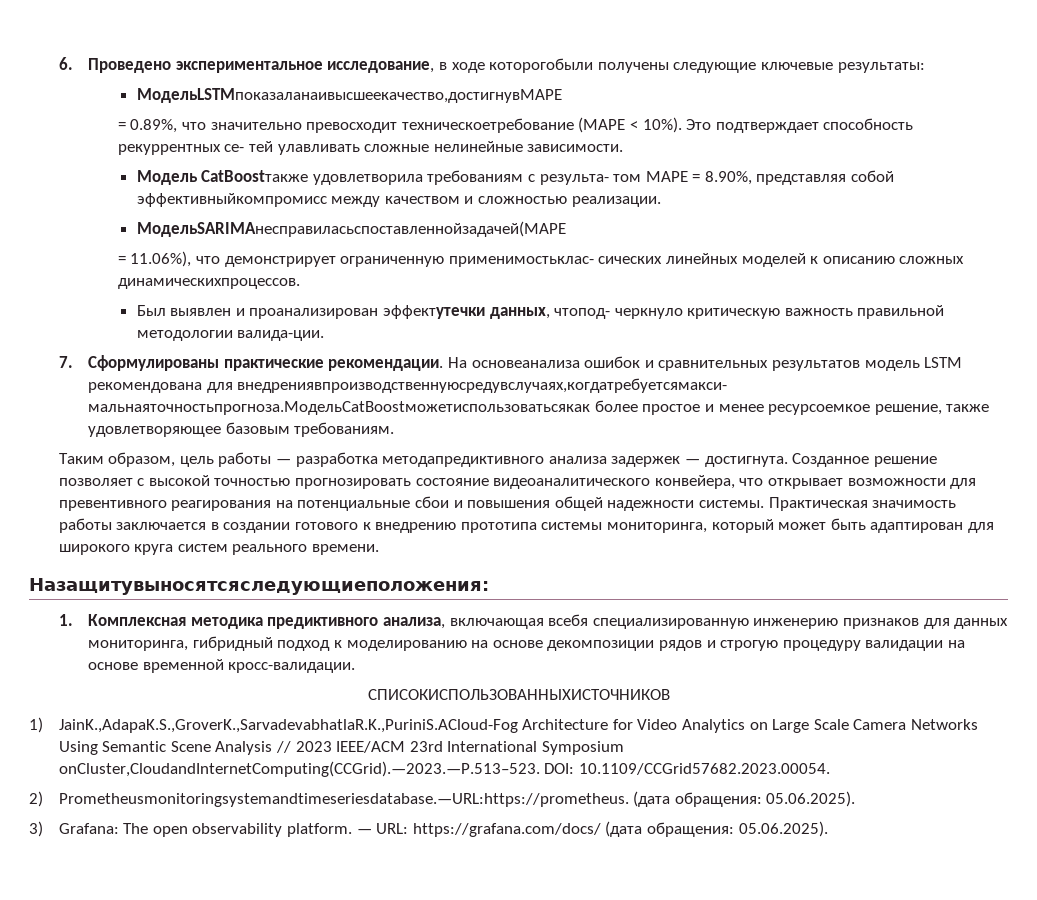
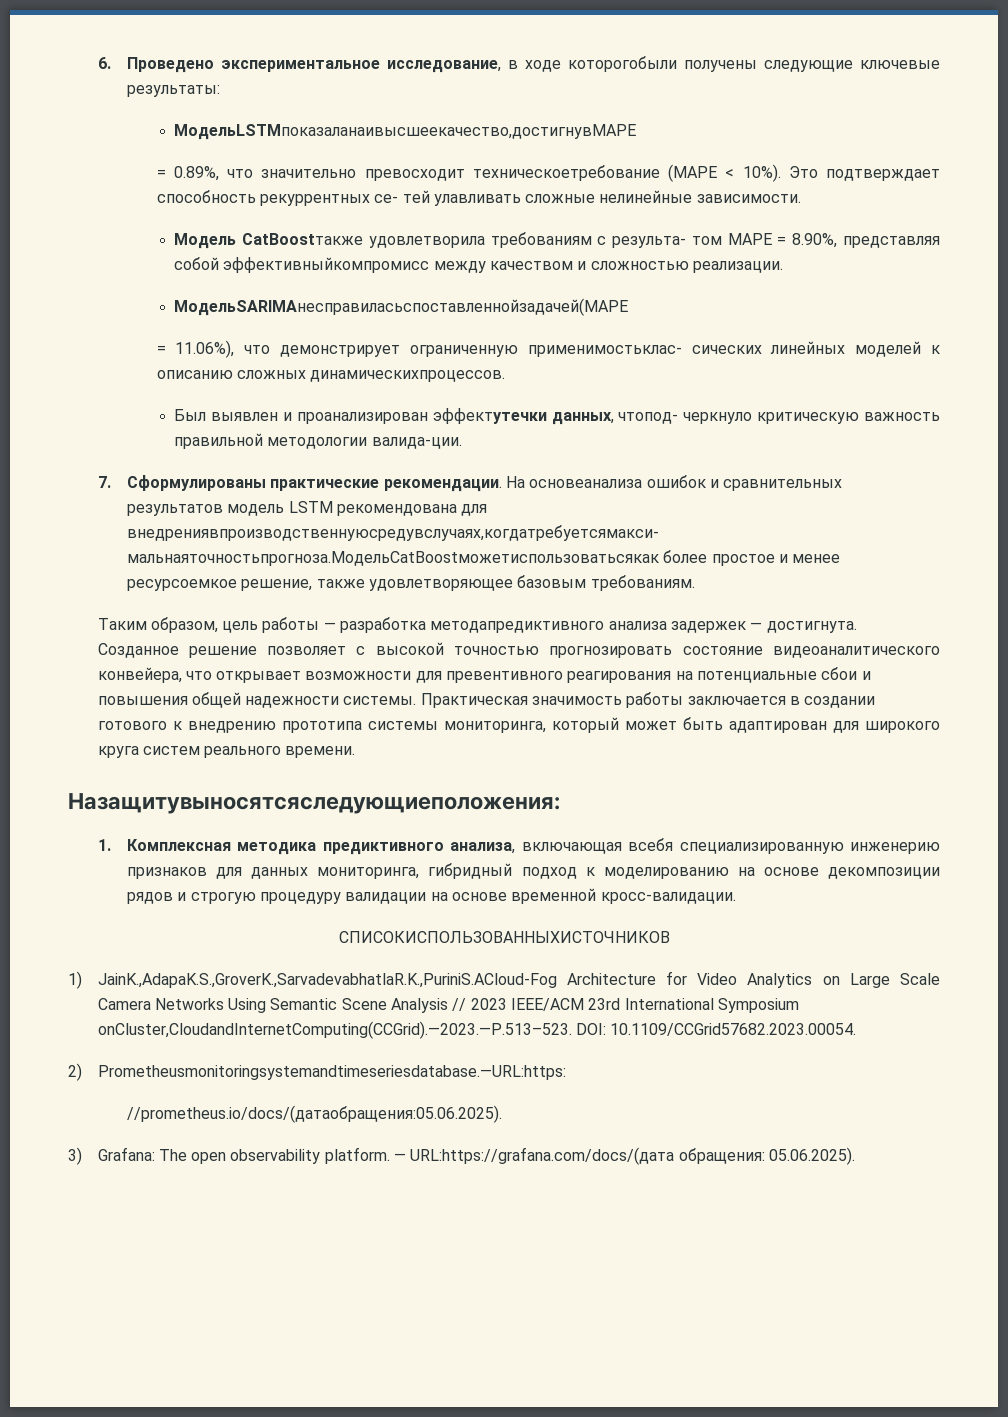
[58,791,856,807] Prometheusmonitoringsystemandtimeseriesdatabase.—URL:https://prometheus. (дата обращения: 05.06.2025). -> [97,1065,566,1080] [127,1105,503,1123] Prometheusmonitoringsystemandtimeseriesdatabase.—URL:https: // //prometheus.io/docs/(датаобращения:05.06.2025).
[376,821,643,837] URL: https://grafana.com/docs/ (дата -> [410,1147,675,1165] URL:https://grafana.com/docs/(дата

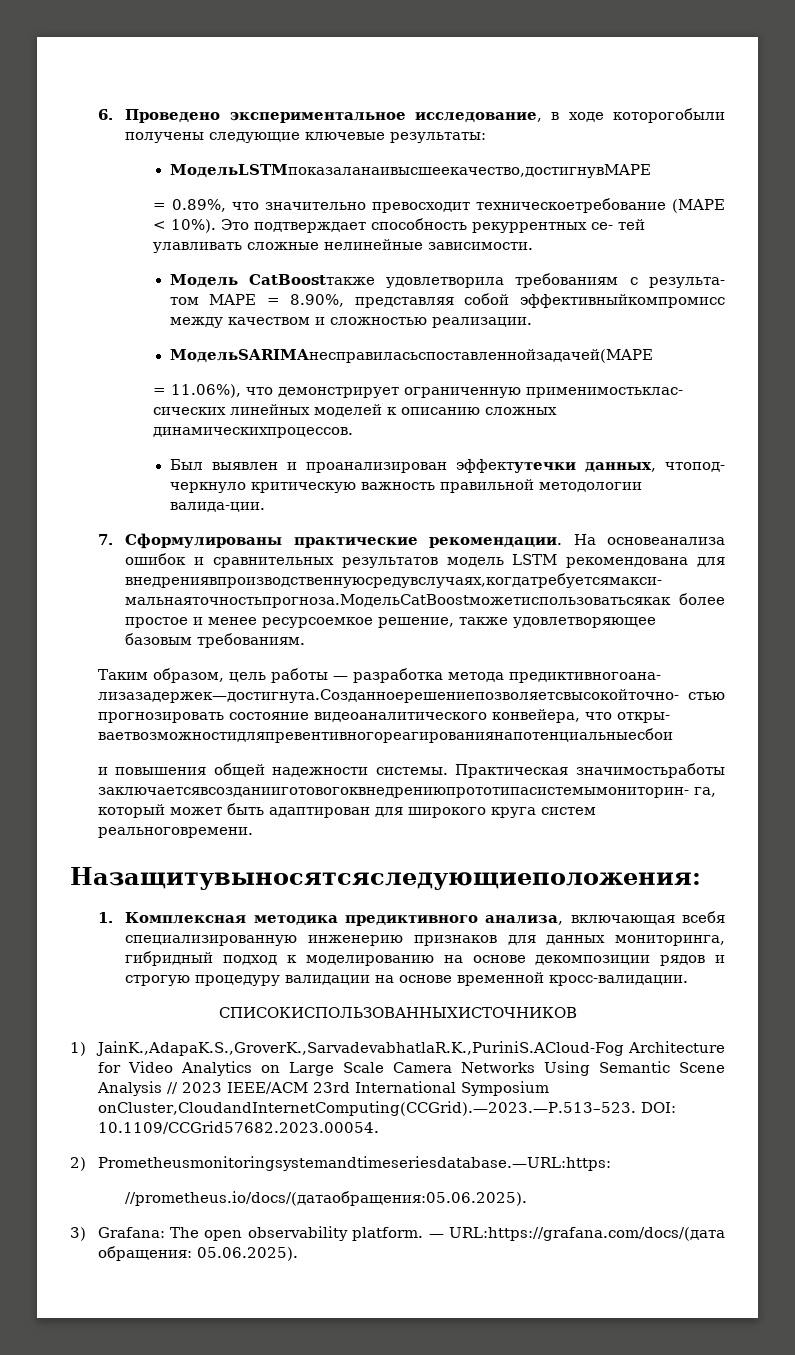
[430,621,857,633] [97,642,540,658] методапредиктивного анализа задержек — достигнута. Созданное решение позволяет с высокой точностью -> [447,672,661,683] [97,689,725,703] метода предиктивногоана- лизазадержек—достигнута.Созданноерешениепозволяетсвысокойточно- стью
[216,667,858,683] открывает возможности для превентивного реагирования на потенциальные сбои -> [616,712,670,723] [97,728,673,743] откры- ваетвозможностидляпревентивногореагированиянапотенциальныесбои //
[532,692,876,708] [97,721,546,733] значимость работы заключается в создании готового к внедрению прототипа системы мониторинга, -> [576,763,725,778] [97,787,716,798] значимостьработы заключаетсявсозданииготовогоквнедрениюпрототипасистемымониторин- га,
[204,746,356,758] реального времени. -> [97,827,253,838] реальноговремени.

